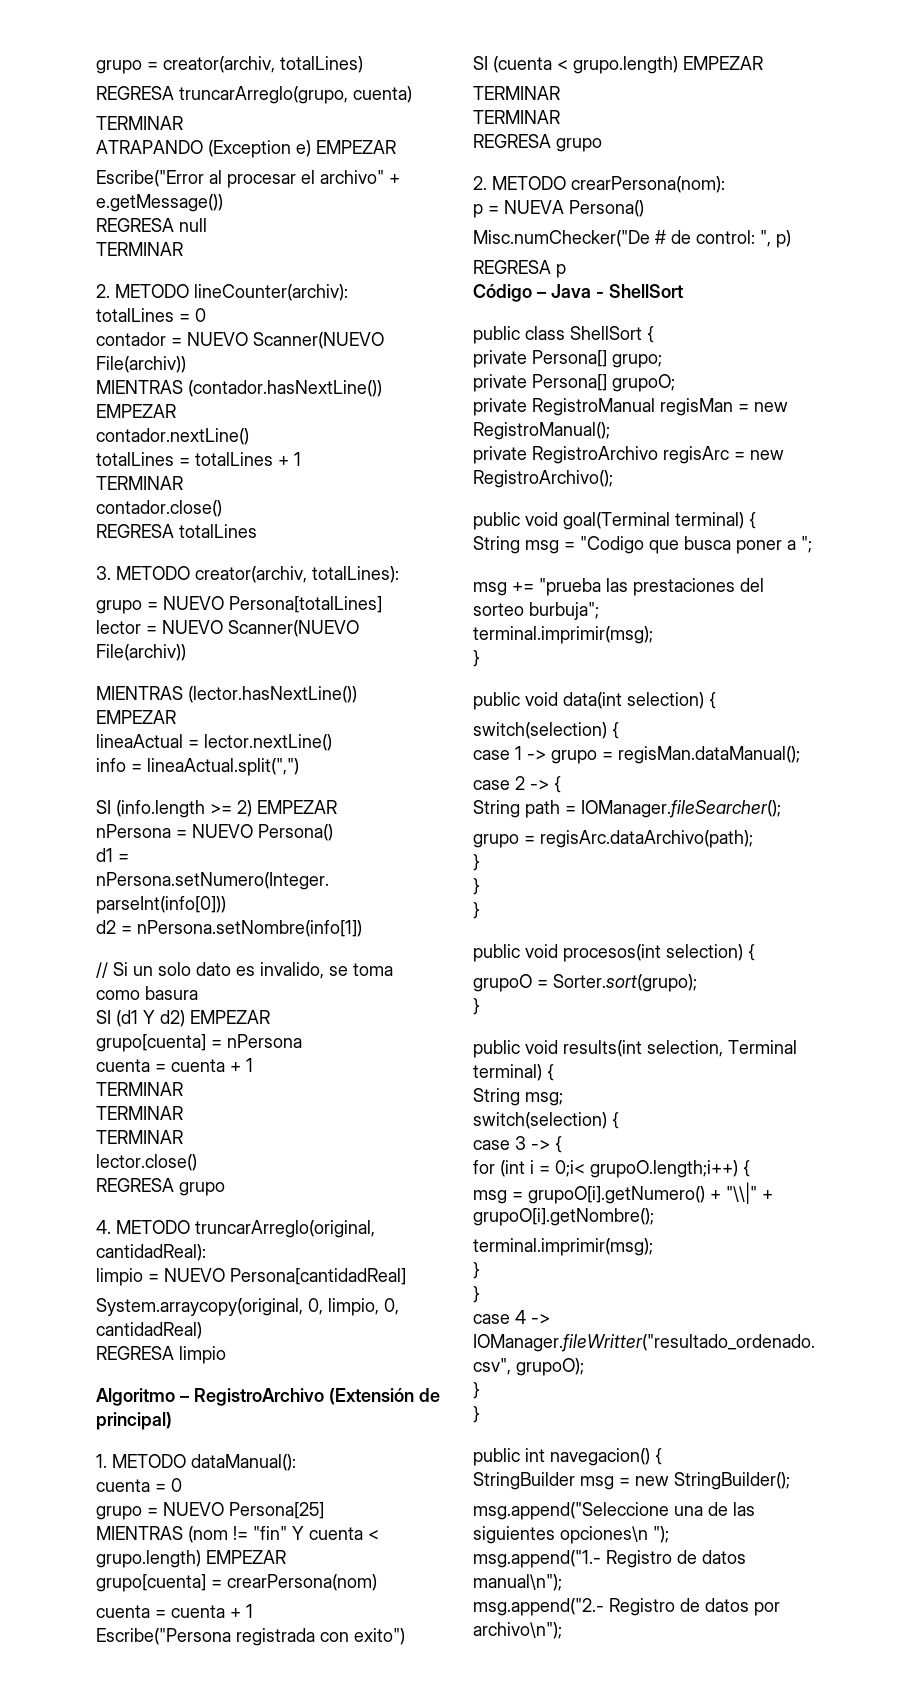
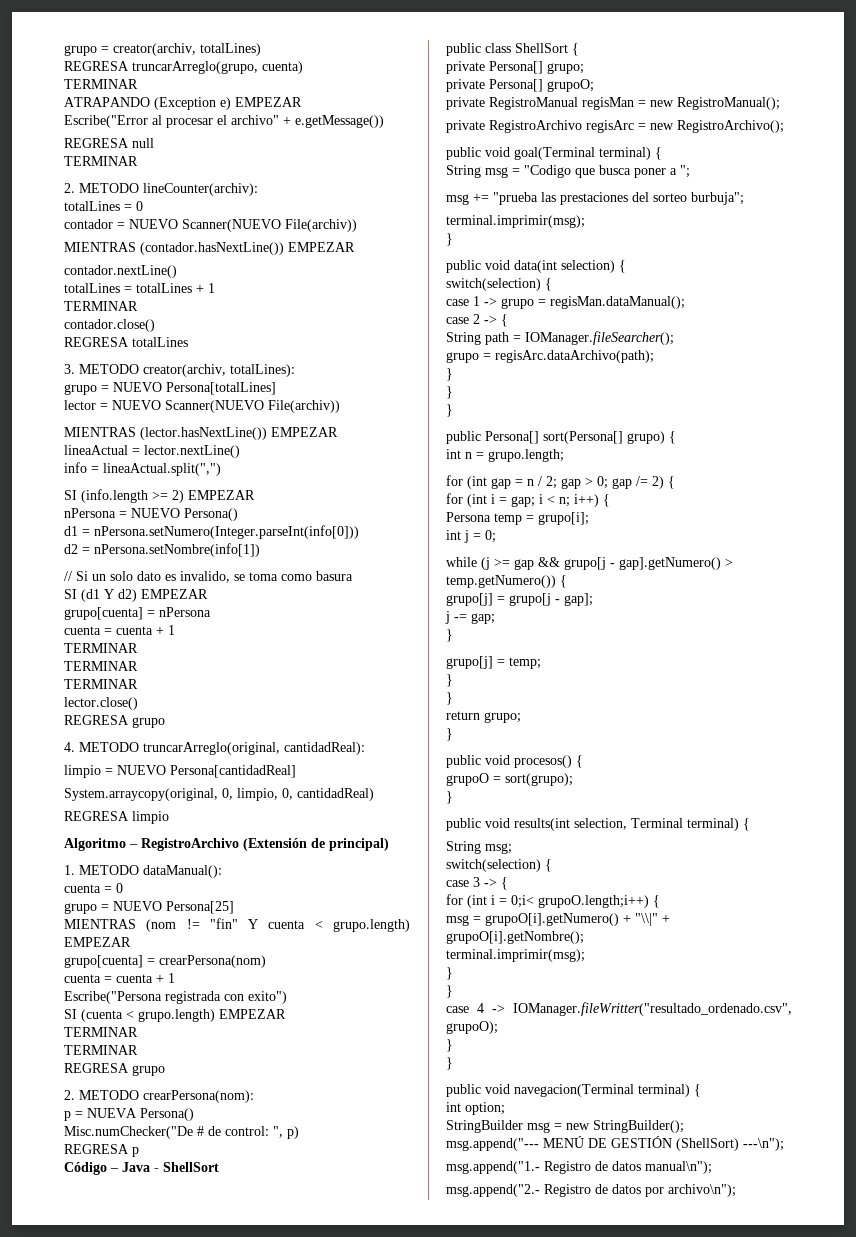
[473,944,743,962] // public void procesos(int selection) -> [446,431,676,444] [446,449,564,462] [446,475,675,489] [446,493,610,507] [446,512,589,525] [446,530,496,543] [446,557,733,570] [446,575,567,588] [446,593,593,606] [445,611,495,624] [446,629,453,642] [446,656,541,669] [446,674,453,687] [446,692,453,705] [446,711,521,723] [446,728,453,741] [446,755,572,768] // public Persona[] sort(Persona[] grupo) { // int n = grupo.length; // for (int gap = n / 2; gap > 0; gap /= 2) { // for (int i = gap; i < n; i++) { // Persona temp = grupo[i]; // int j = 0; // while (j >= gap && grupo[j - gap].getNumero() > temp.getNumero()) { // grupo[j] = grupo[j - gap]; // j -= gap; // } // grupo[j] = temp; // } // } // return grupo; // } // public void procesos()
[553,974,697,992] Sorter.sort(grupo); -> [505,773,573,786] sort(grupo);
[525,1448,662,1466] int navegacion() { -> [485,1084,701,1097] [446,1102,505,1115] void navegacion(Terminal terminal) { // int option;
[473,1502,755,1520] [473,1526,669,1544] msg.append("Seleccione una de las siguientes opciones\n "); -> [446,1136,784,1151] msg.append("--- MENÚ DE GESTIÓN (ShellSort) ---\n");

